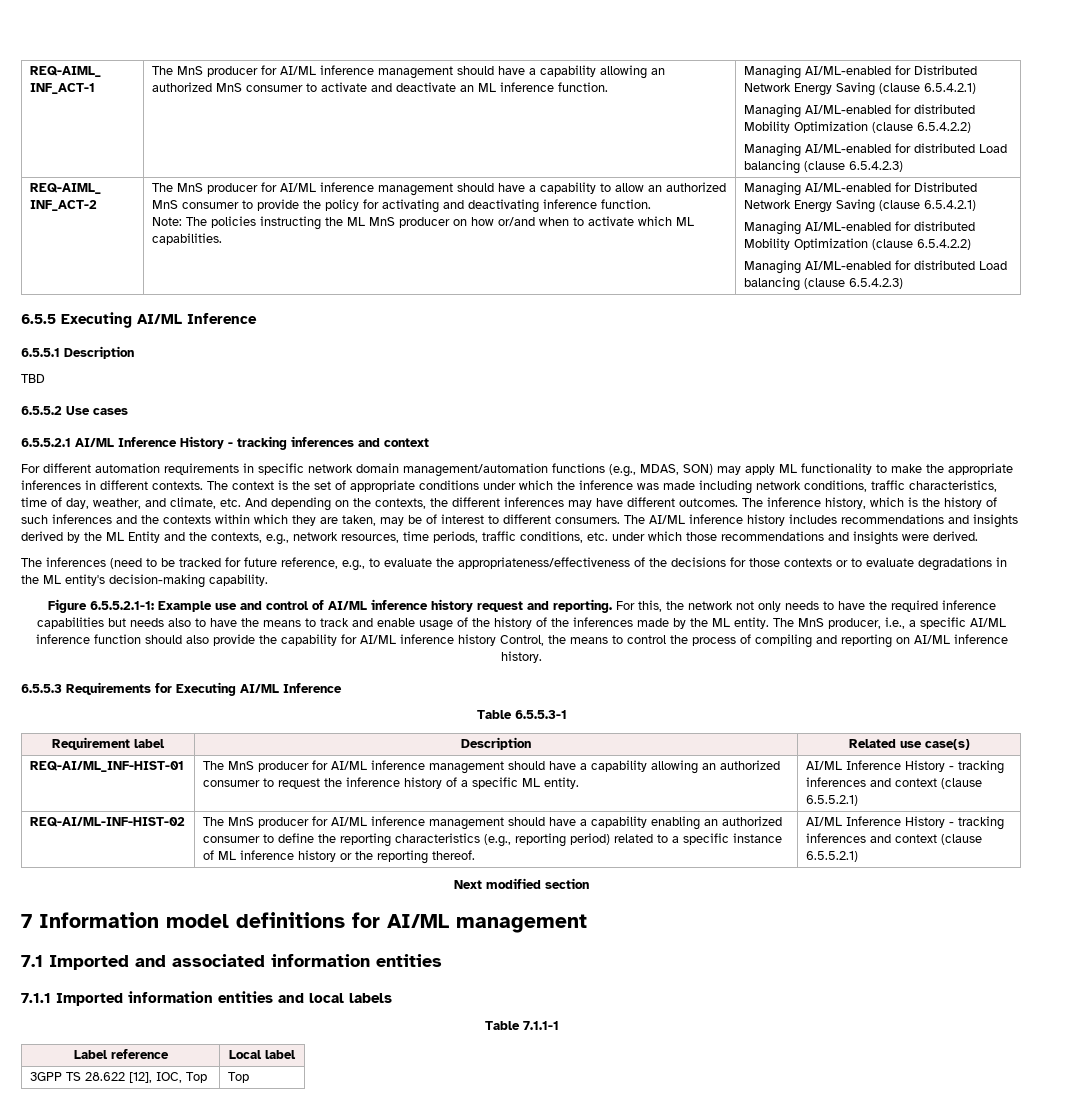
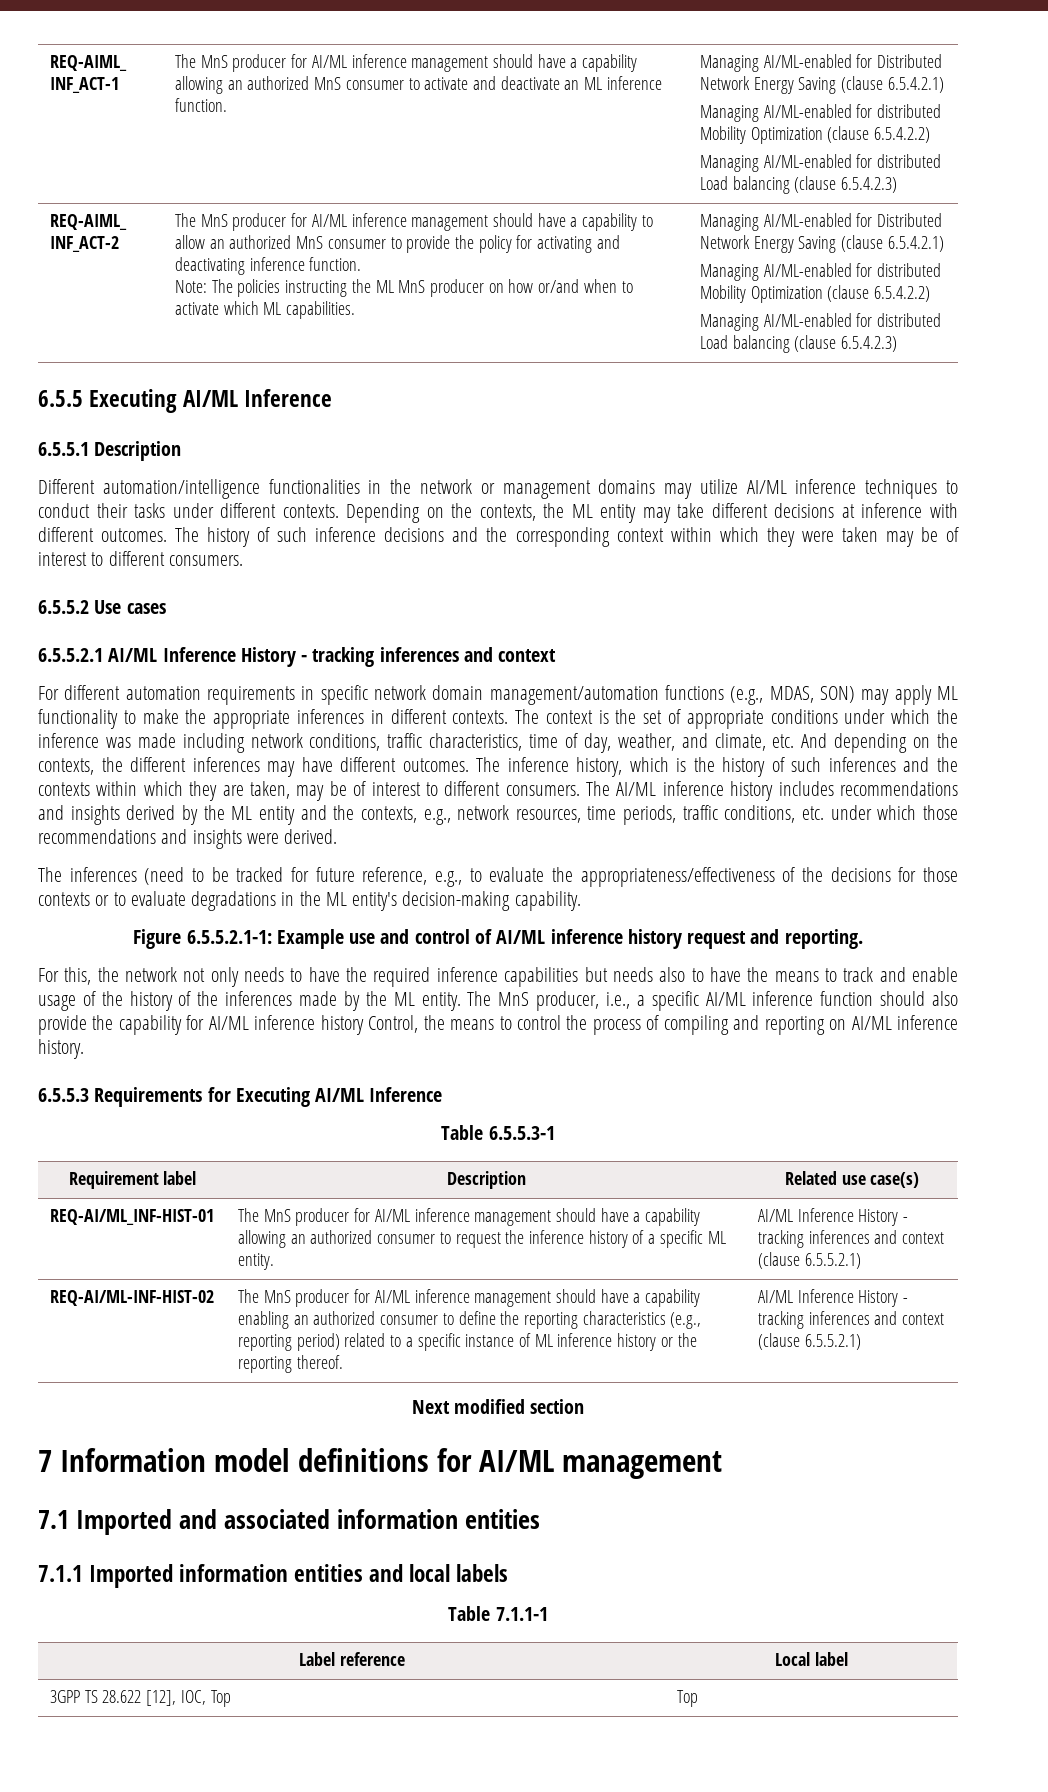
[21,374,45,383] TBD -> [38,479,959,499] [38,503,958,523] [38,527,960,547] [38,551,243,566] Different automation/intelligence functionalities in the network or management domains may utilize AI/ML inference techniques to conduct their tasks under different contexts. Depending on the contexts, the ML entity may take different decisions at inference with different outcomes. The history of such inference decisions and the corresponding context within which they were taken may be of interest to different consumers.
[128,531,160,543] Entity -> [258,806,295,825] entity
(612, 606) none -> (863, 939) //

